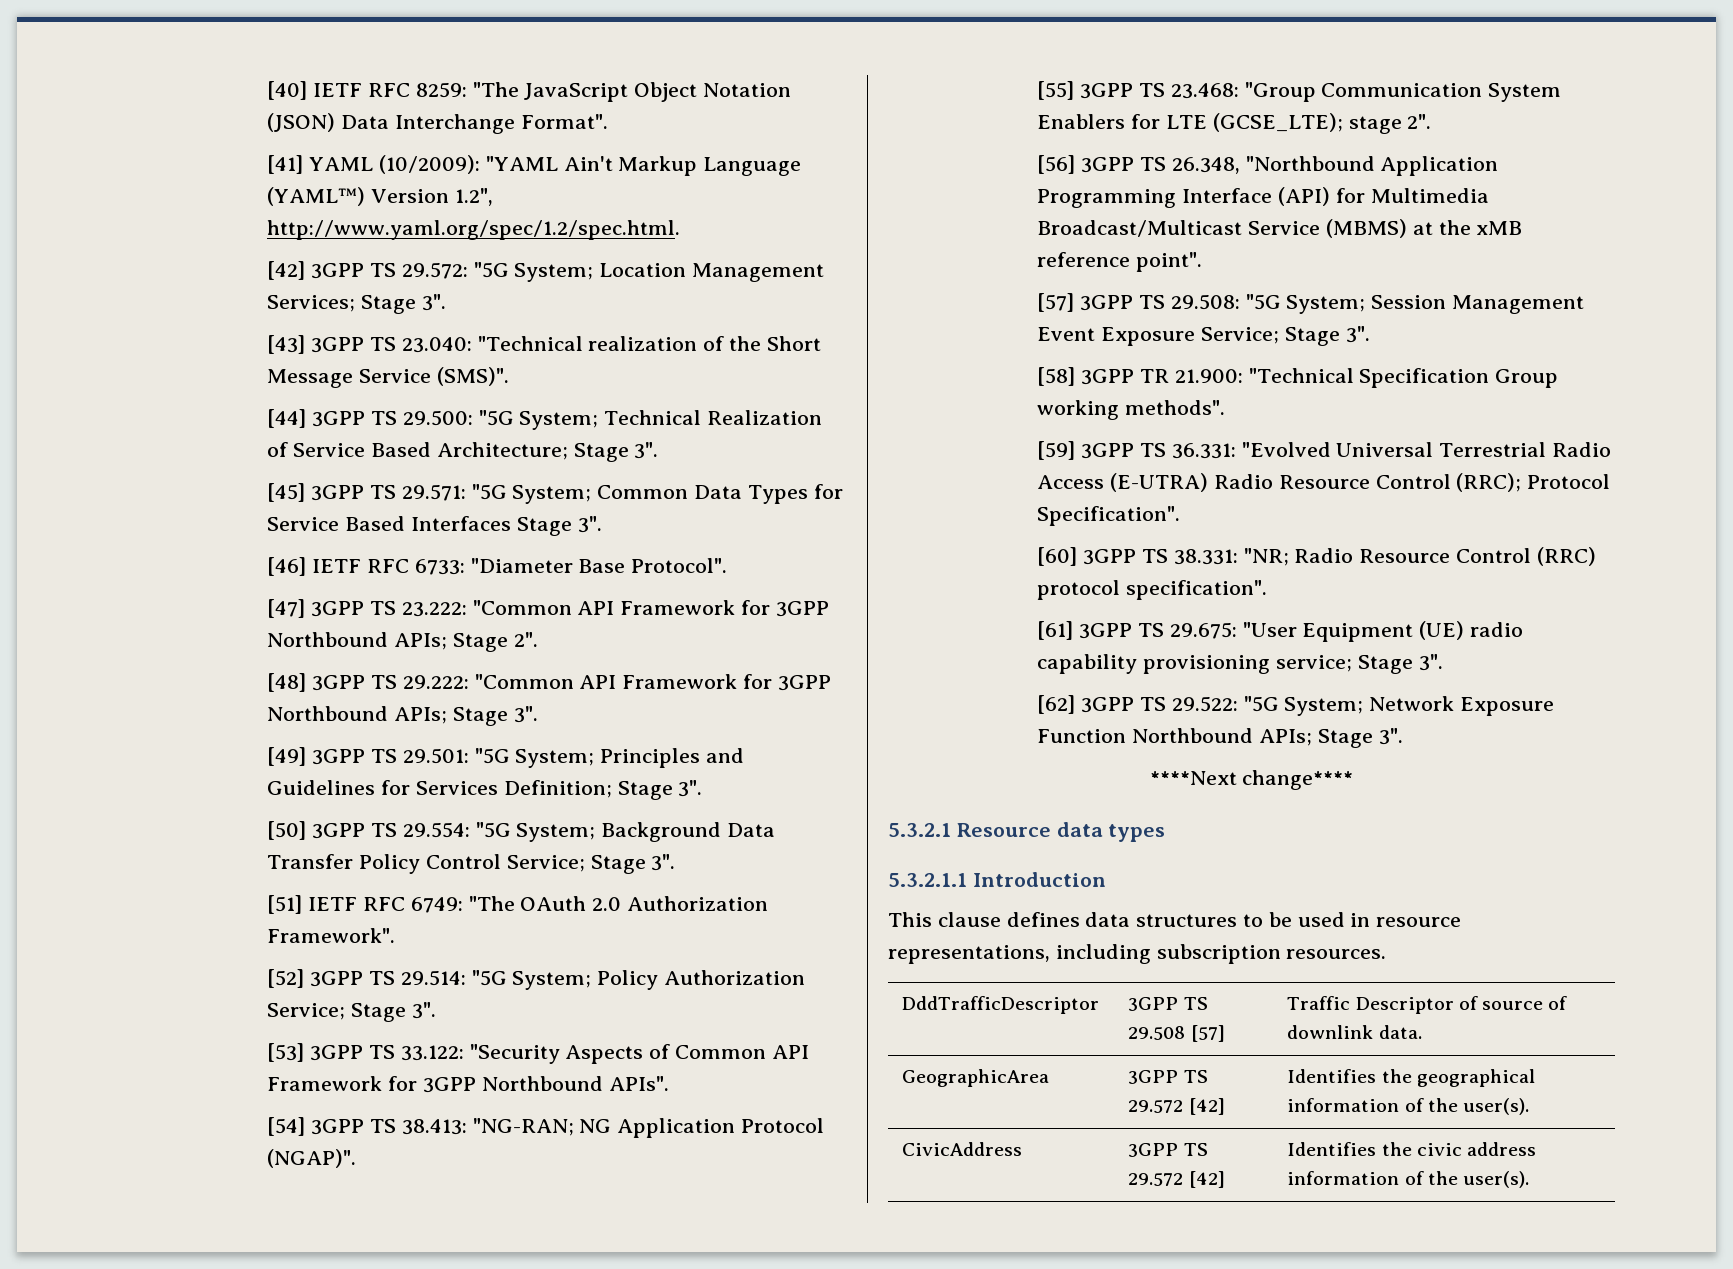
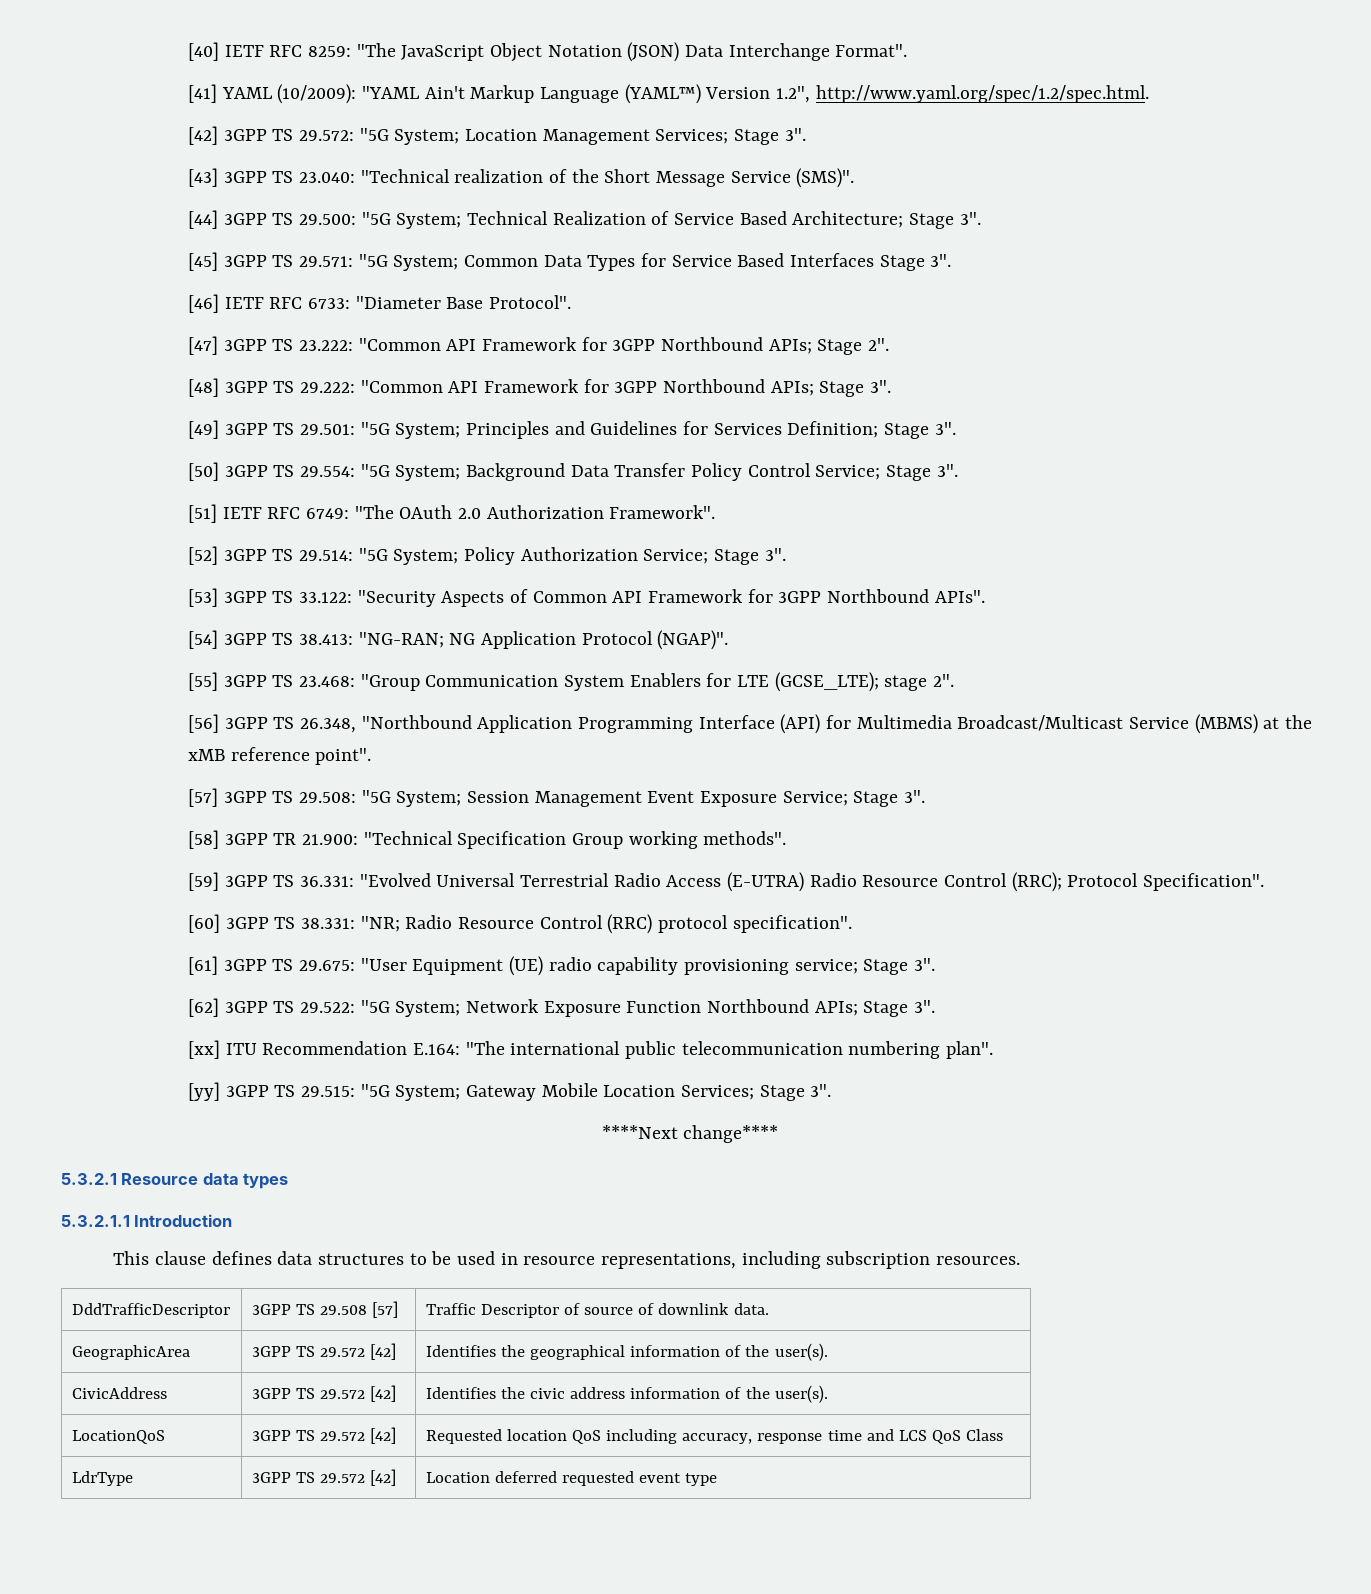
(1403, 736) none -> [188,1040,994,1059] [188,1082,832,1101] // [xx] ITU Recommendation E.164: "The international public telecommunication numbering plan". // [yy] 3GPP TS 29.515: "5G System; Gateway Mobile Location Services; Stage 3".
(1530, 1179) none -> [71,1430,165,1444] [251,1427,397,1444] [425,1429,1004,1444] [71,1471,133,1486] [251,1469,397,1486] [425,1471,718,1486] // LocationQoS | 3GPP TS 29.572 [42] | Requested location QoS including accuracy, response time and LCS QoS Class // LdrType | 3GPP TS 29.572 [42] | Location deferred requested event type

